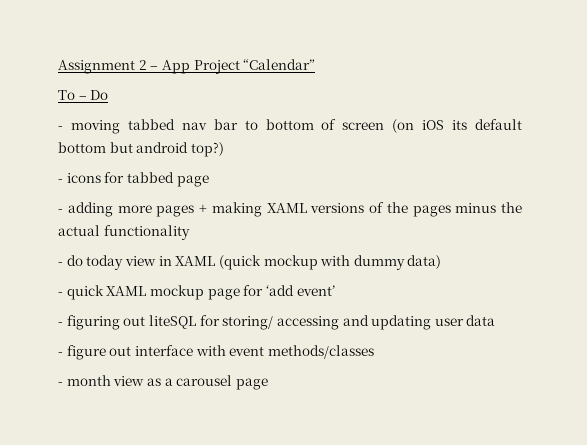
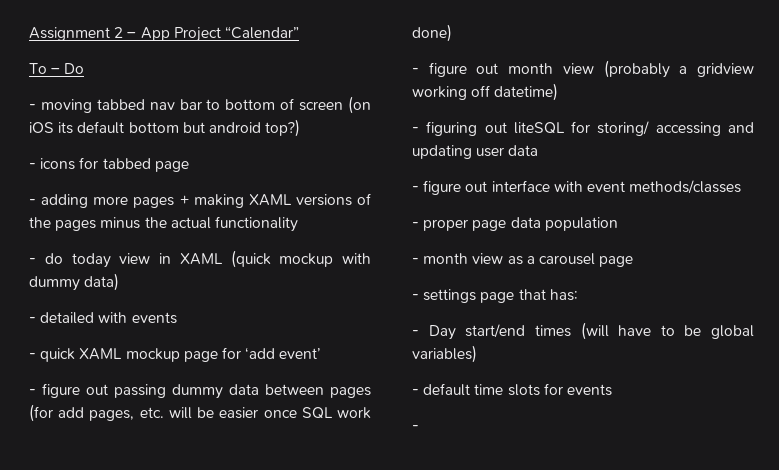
(442, 262) none -> [29,312,177,324] // - detailed with events
(335, 290) none -> [29,383,371,399] [29,404,371,422] [412,24,452,42] [412,60,754,78] [412,83,559,101] // - figure out passing dummy data between pages (for add pages, etc. will be easier once SQL work done) // - figure out month view (probably a gridview working off datetime)
(374, 352) none -> [412,217,618,231] // - proper page data population
(268, 384) none -> [412,289,578,303] [412,322,754,340] [412,345,477,363] [412,383,612,396] [412,425,419,431] // - settings page that has: // - Day start/end times (will have to be global variables) // - default time slots for events // -

